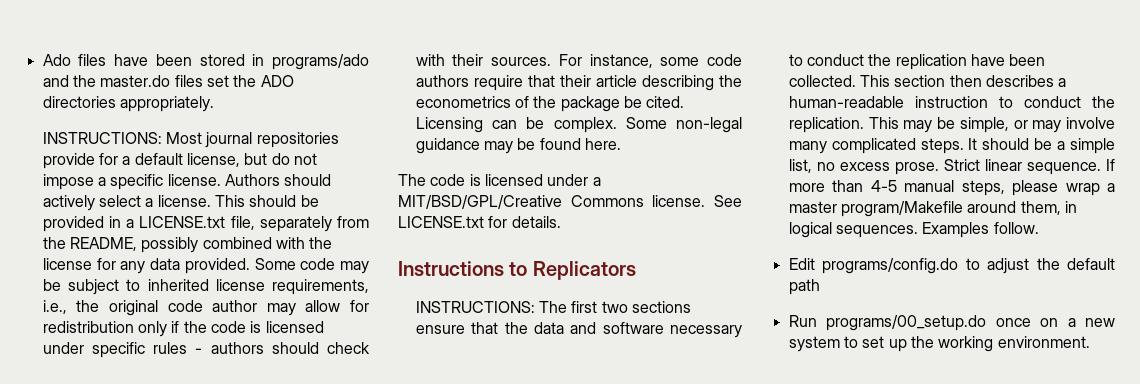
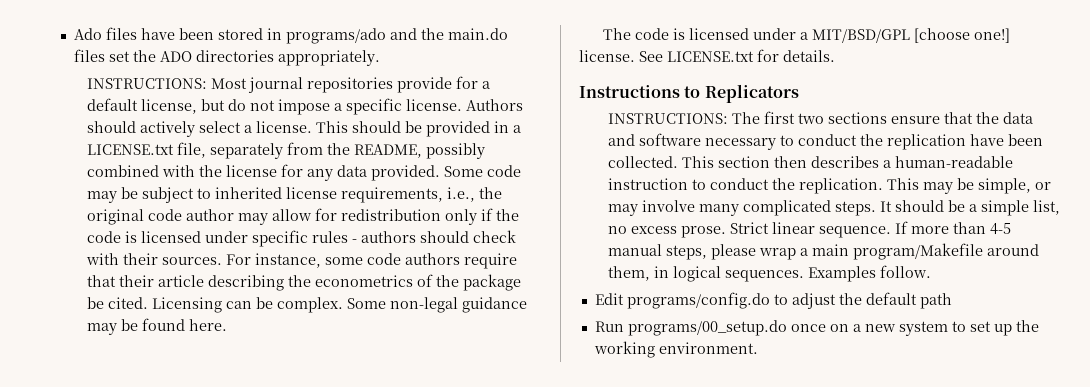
[100,75,171,87] master.do -> [447,28,508,40] main.do
[398,195,644,209] MIT/BSD/GPL/Creative Commons -> [812,28,1011,43] MIT/BSD/GPL [choose one!]
[788,201,837,213] master -> [811,244,849,256] main

